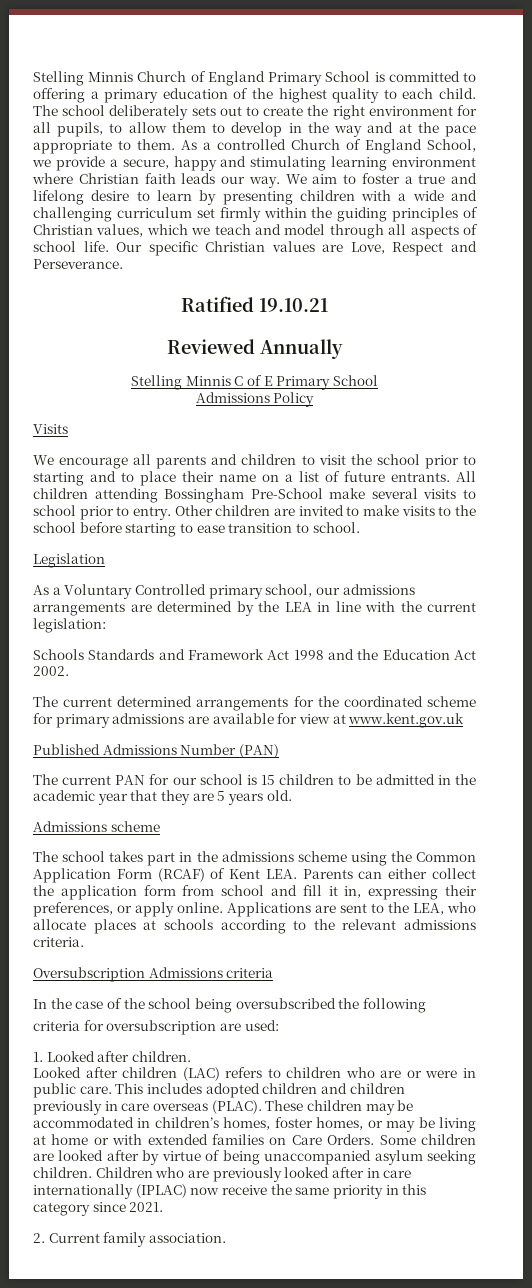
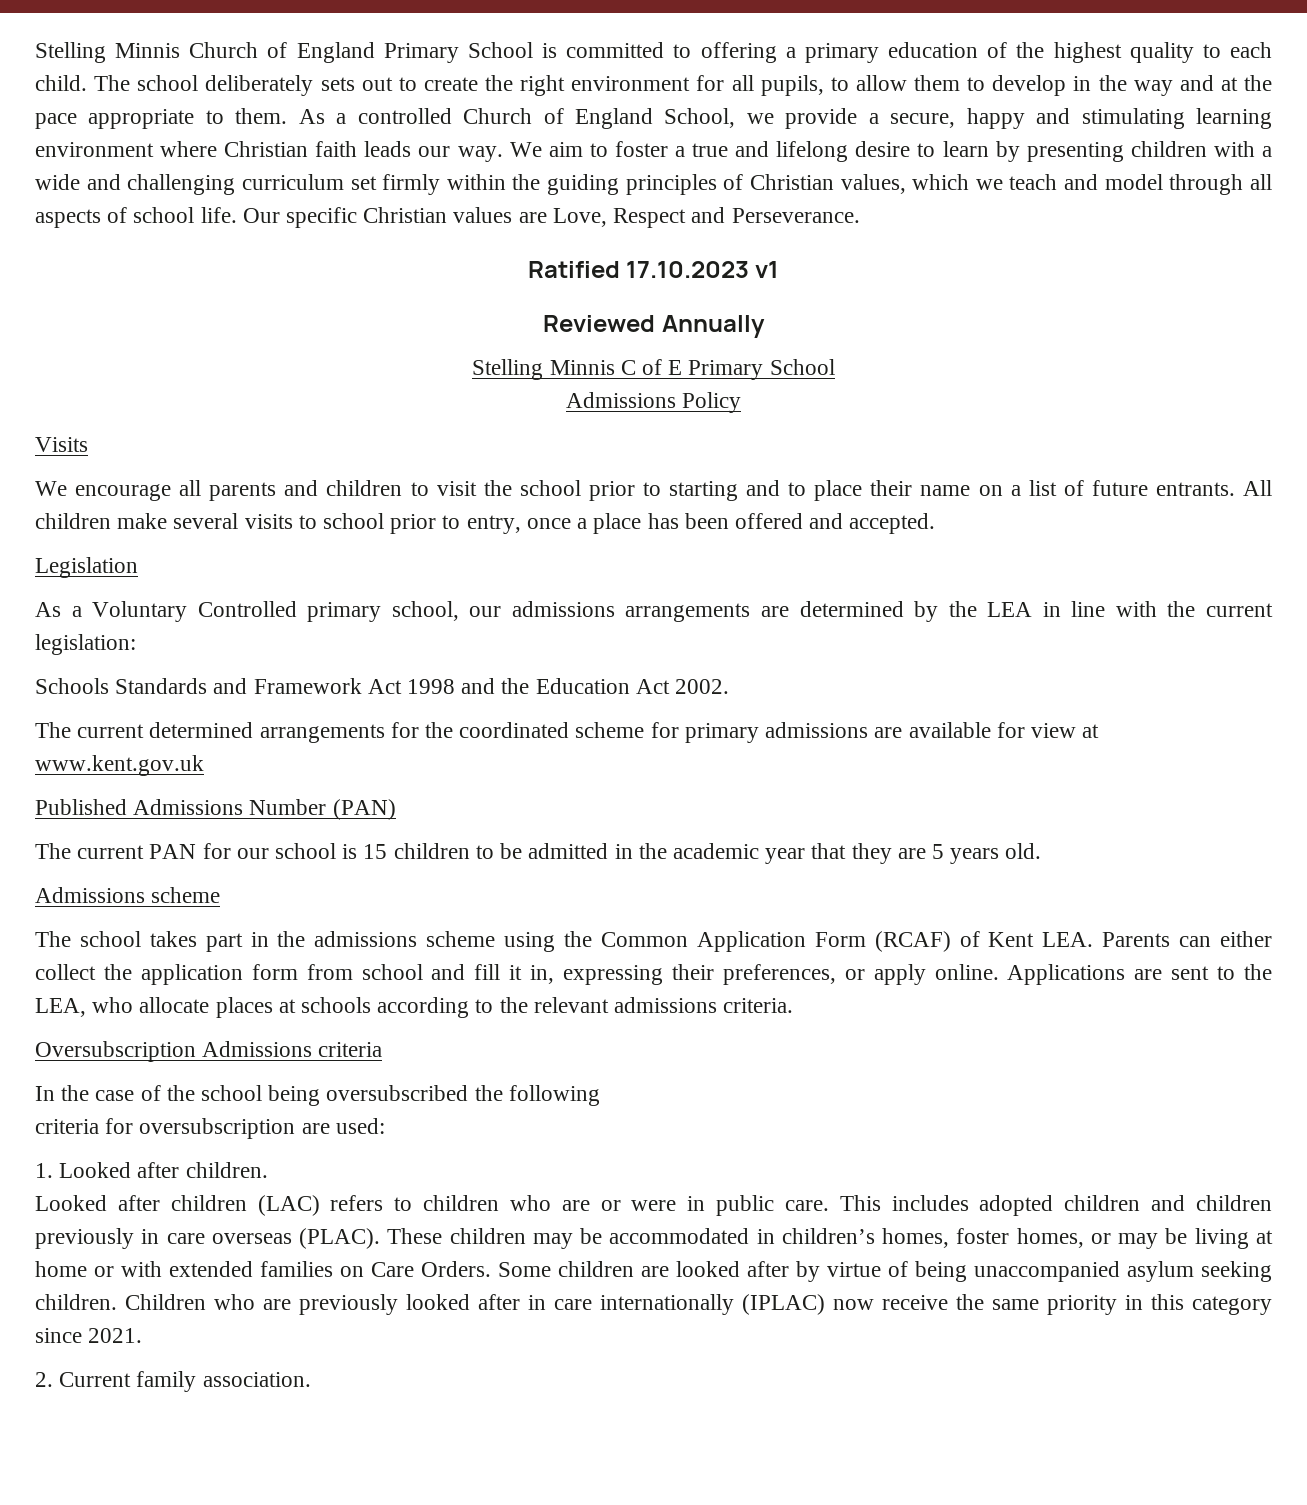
[259,298,328,312] 19.10.21 -> [626,261,780,278] 17.10.2023 v1
[94,488,323,503] attending Bossingham Pre-School -> (111, 521) none
[133,505,477,520] [33,522,360,537] entry. Other children are invited to make visits to the school before starting to ease transition to school. -> [466,513,936,534] entry, once a place has been offered and accepted.

